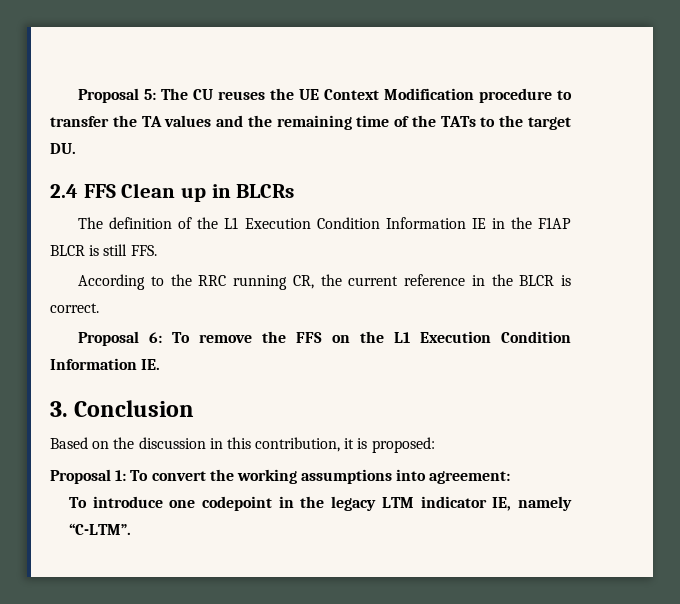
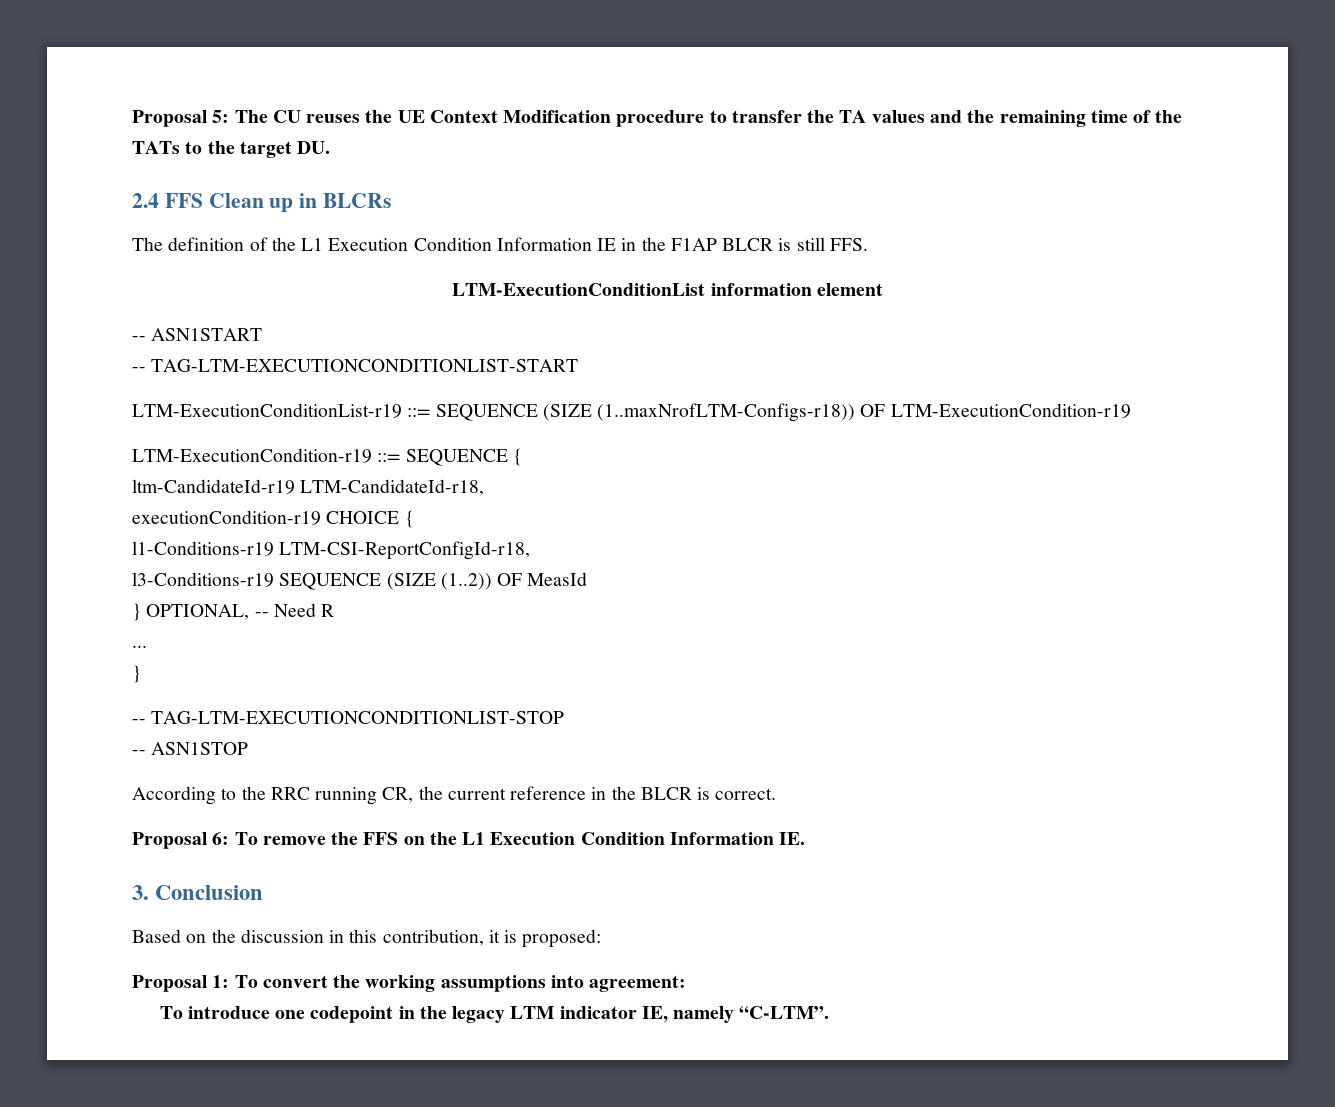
(157, 250) none -> [452,283,883,296] [132,328,263,341] [132,359,579,372] [132,403,1131,422] [132,448,522,466] [132,479,485,496] [132,510,414,528] [132,541,531,560] [132,572,588,590] [132,603,335,621] [132,645,147,648] [132,665,141,683] [132,711,565,724] [132,742,249,755] // LTM-ExecutionConditionList information element // -- ASN1START // -- TAG-LTM-EXECUTIONCONDITIONLIST-START // LTM-ExecutionConditionList-r19 ::= SEQUENCE (SIZE (1..maxNrofLTM-Configs-r18)) OF LTM-ExecutionCondition-r19 // LTM-ExecutionCondition-r19 ::= SEQUENCE { // ltm-CandidateId-r19 LTM-CandidateId-r18, // executionCondition-r19 CHOICE { // l1-Conditions-r19 LTM-CSI-ReportConfigId-r18, // l3-Conditions-r19 SEQUENCE (SIZE (1..2)) OF MeasId // } OPTIONAL, -- Need R // ... // } // -- TAG-LTM-EXECUTIONCONDITIONLIST-STOP // -- ASN1STOP

